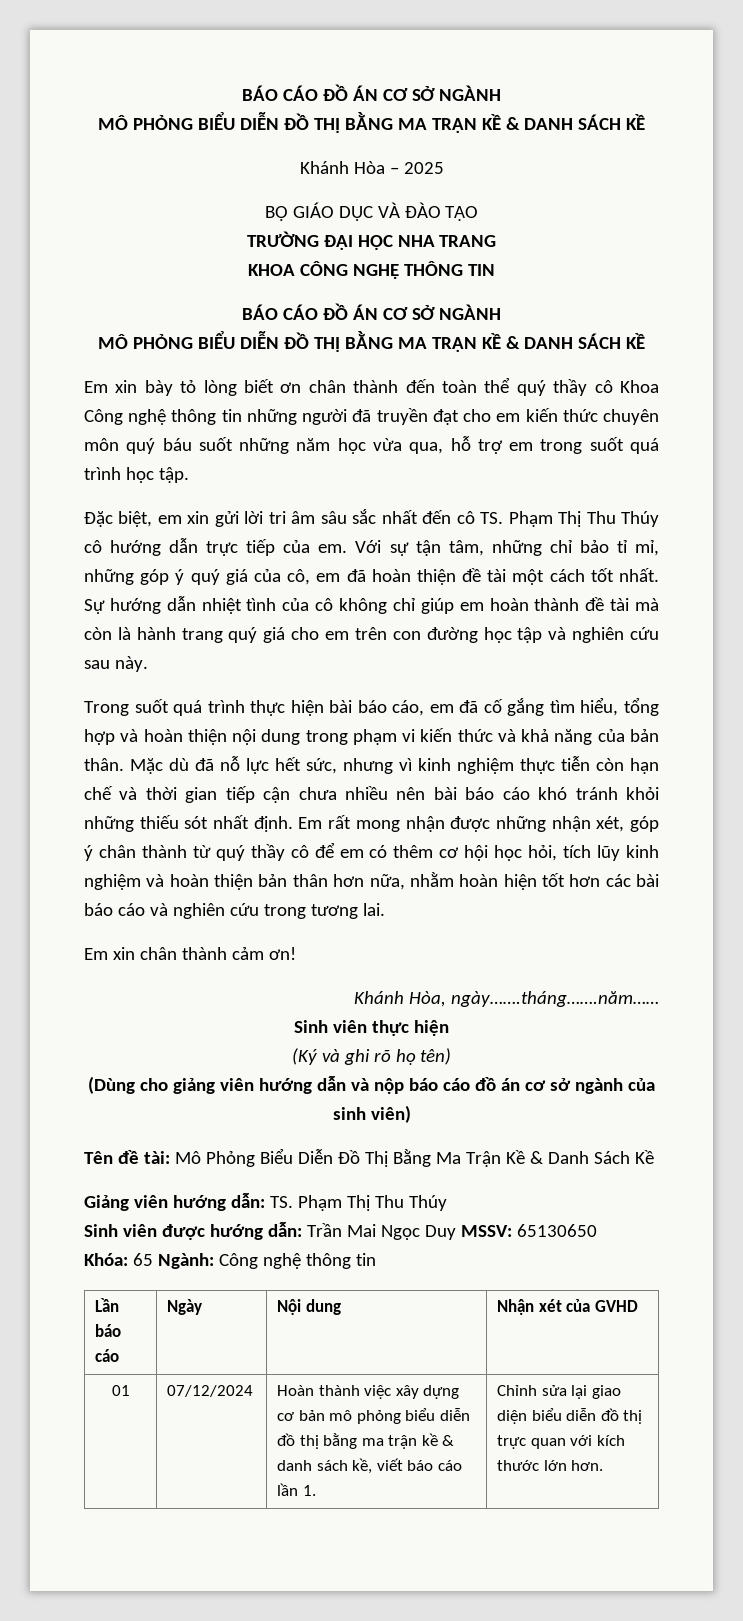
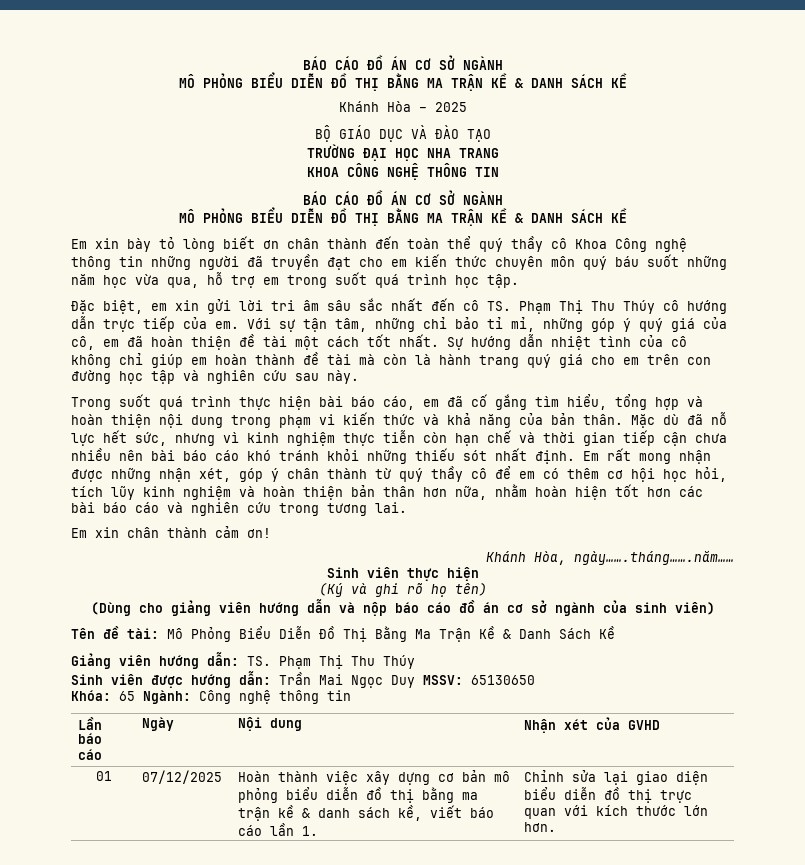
[167,1385,254,1397] 07/12/2024 -> [142,770,223,784] 07/12/2025

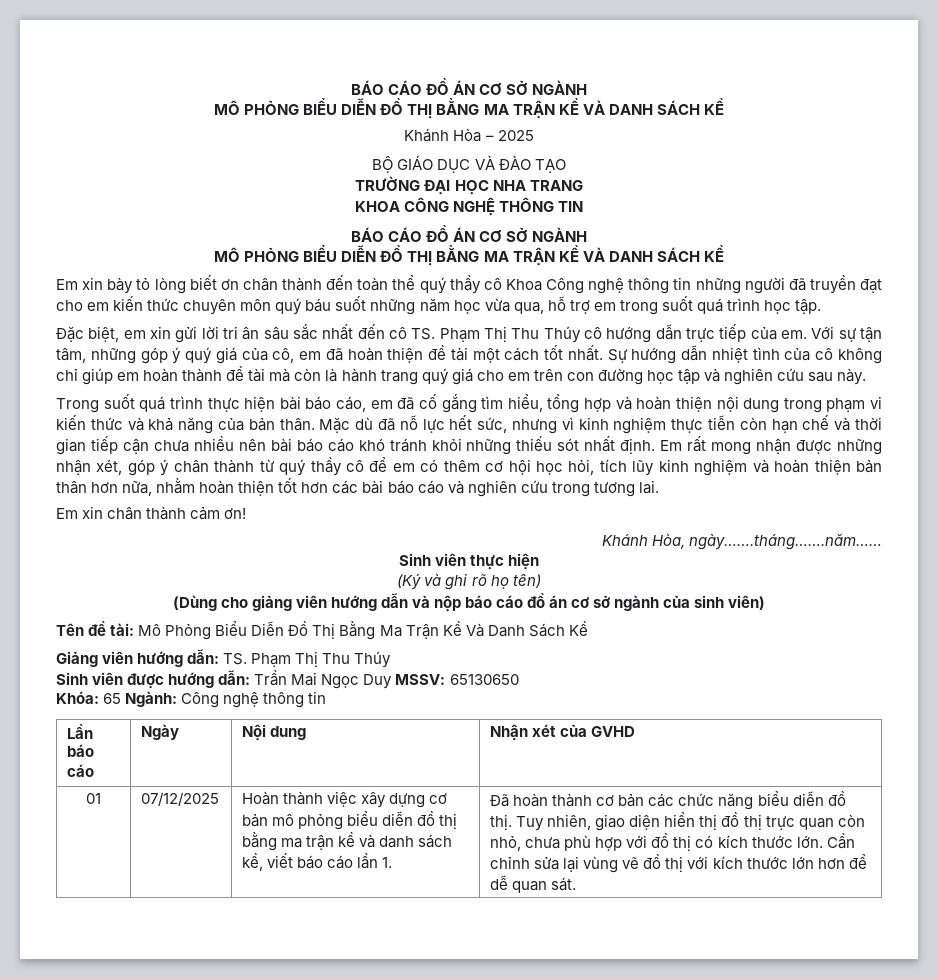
[514,78,524,88] & -> [582,100,605,115] VÀ
[514,213,524,223] & -> [582,247,605,262] VÀ
[303,300,319,311] âm -> [242,326,260,340] ân
[423,317,583,332] chỉ bảo tỉ mỉ, những -> (136, 356) none
[575,486,607,500] hiện -> [238,480,275,496] thiện
[503,629,511,639] & -> [465,623,484,637] Và
[302,808,311,818] & -> [359,834,376,848] và
[524,770,709,785] [524,787,693,803] [524,805,709,819] [524,822,557,832] Chỉnh sửa lại giao diện biểu diễn đồ thị trực quan với kích thước lớn hơn. -> [490,791,846,810] [490,812,865,831] [490,833,855,852] [490,854,867,873] [490,875,577,893] Đã hoàn thành cơ bản các chức năng biểu diễn đồ thị. Tuy nhiên, giao diện hiển thị đồ thị trực quan còn nhỏ, chưa phù hợp với đồ thị có kích thước lớn. Cần chỉnh sửa lại vùng vẽ đồ thị với kích thước lớn hơn để dễ quan sát.

